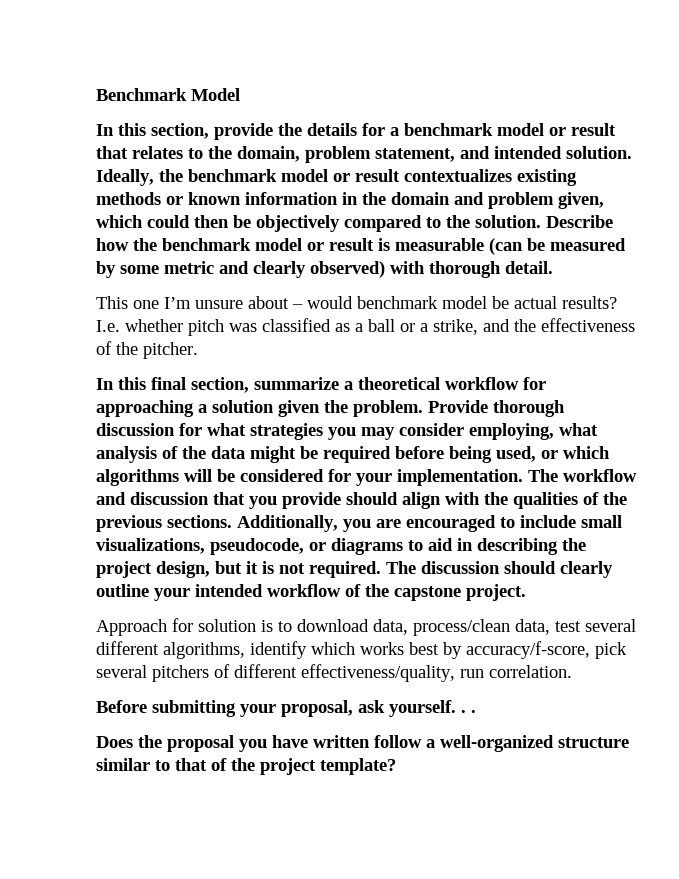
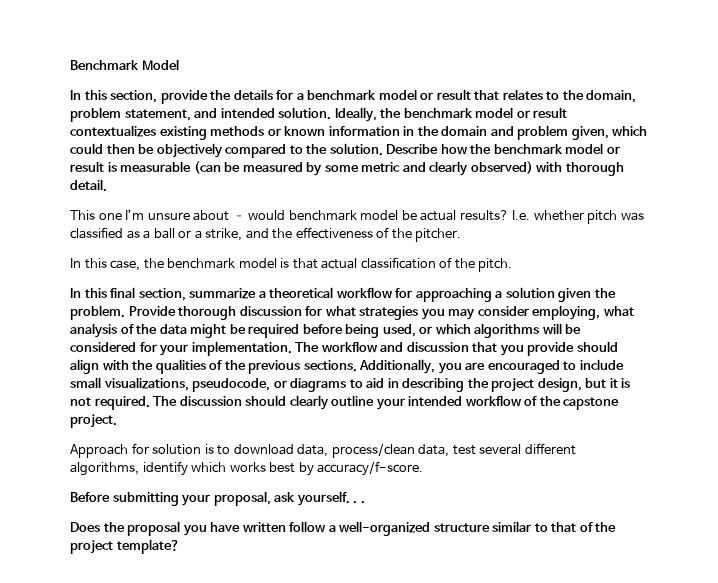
(198, 350) none -> [70,257,513,272] // In this case, the benchmark model is that actual classification of the pitch.
[466,641,627,659] [96,664,572,682] accuracy/f-score, pick several pitchers of different effectiveness/quality, run correlation. -> [317,461,424,476] accuracy/f-score.

